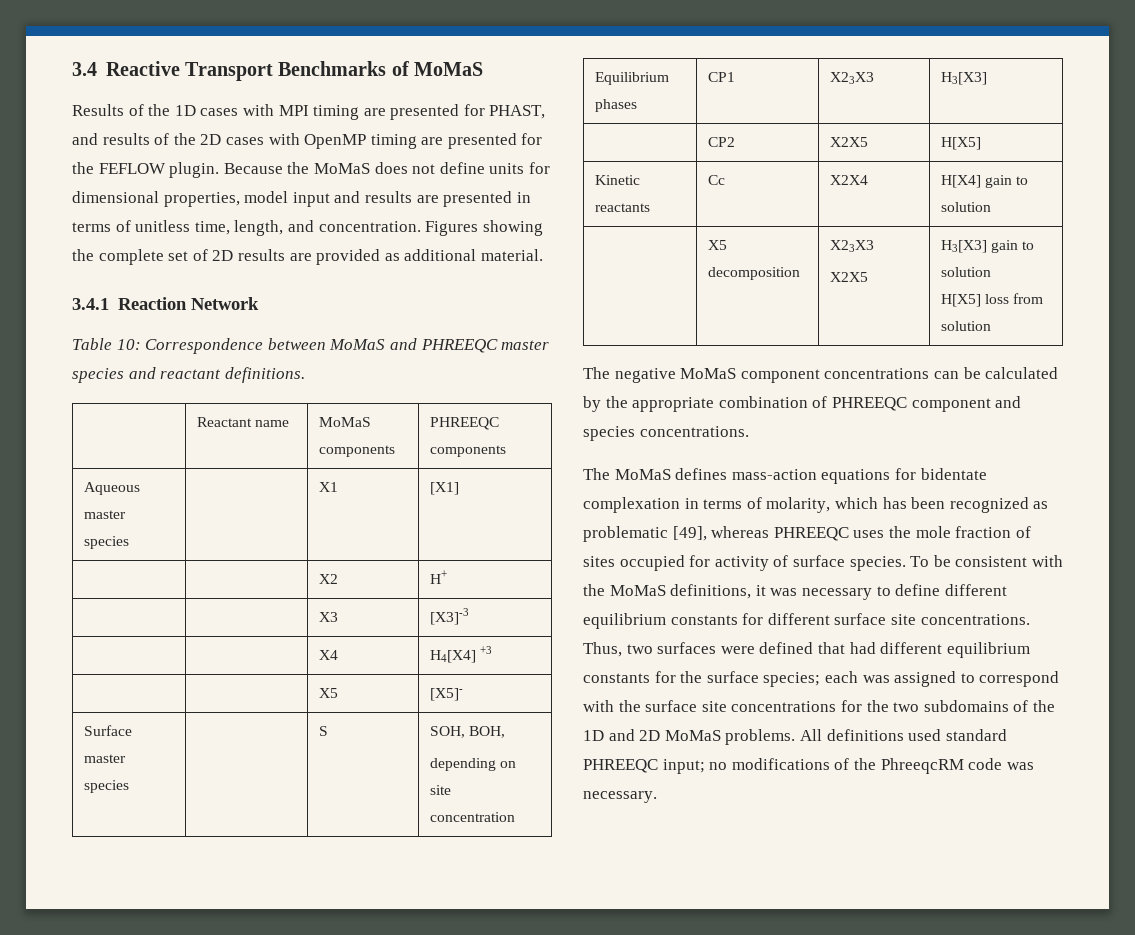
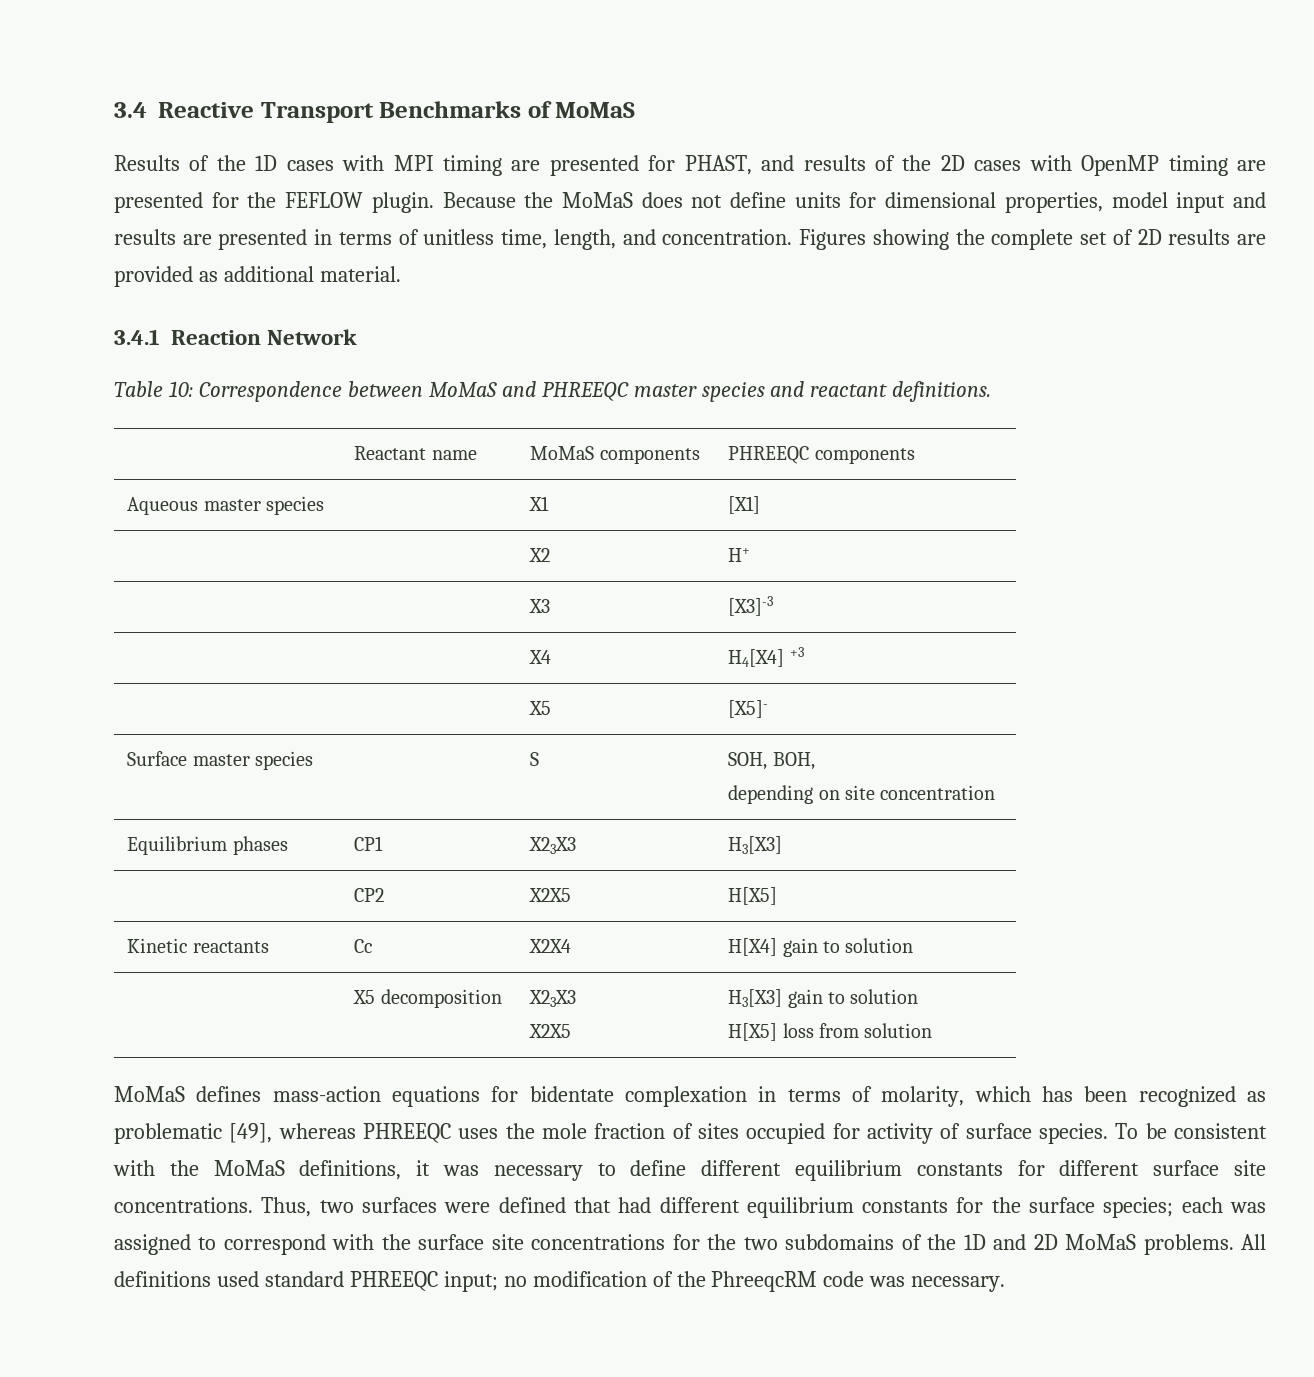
[583,367,1059,383] [583,396,1022,412] [583,426,749,441] [583,468,610,480] The negative MoMaS component concentrations can be calculated by the appropriate combination of PHREEQC component and species concentrations. // The -> (933, 1030) none
[731,758,830,770] modifications -> [532,1271,647,1287] modification

